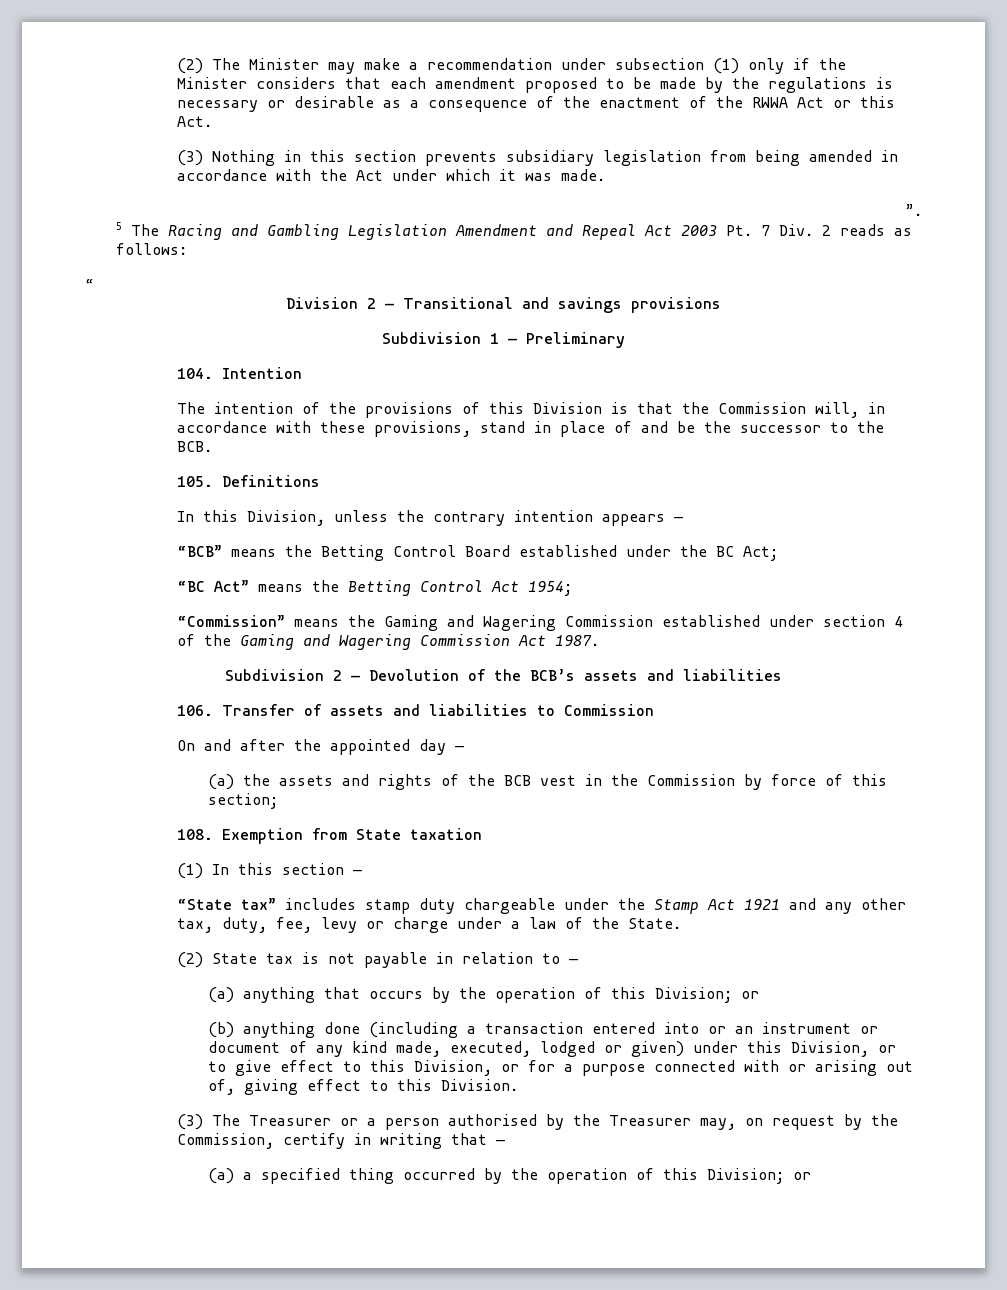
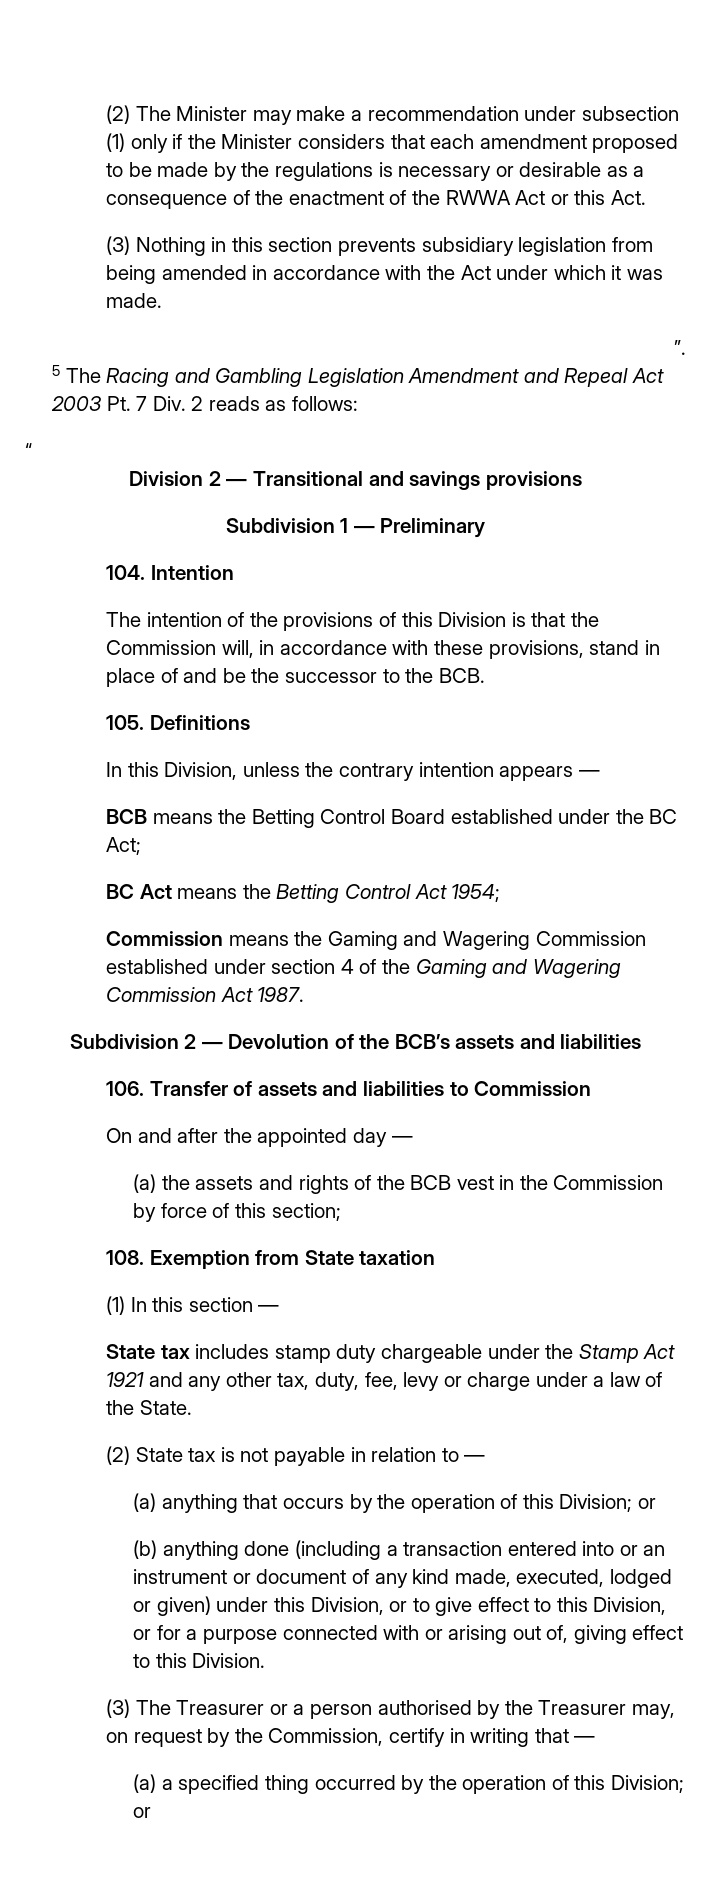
[177,545,223,557] “BCB” -> [106,809,148,824] BCB
[177,580,250,592] “BC Act” -> [106,884,172,899] BC Act
[177,615,286,627] “Commission” -> [106,931,224,946] Commission
[177,898,277,910] “State tax” -> [106,1344,190,1359] State tax

